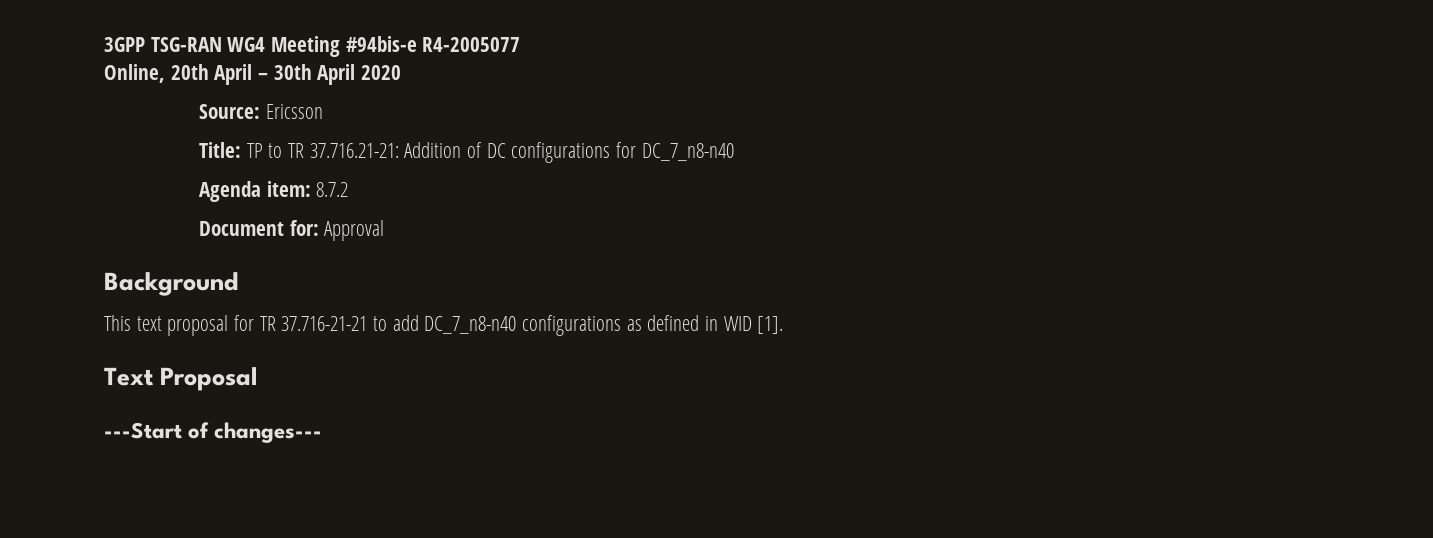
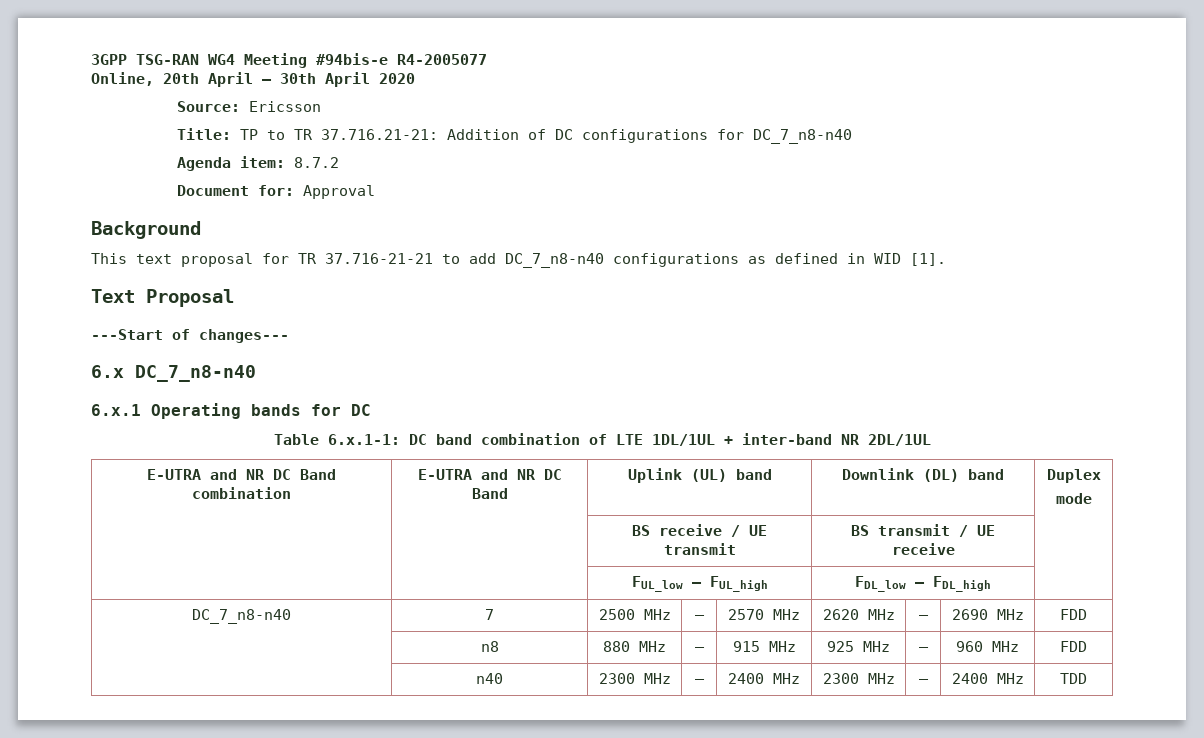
(323, 432) none -> [91,365,256,382] [91,403,371,419] [273,433,931,446] [147,469,336,480] [192,487,291,499] [417,469,562,480] [471,488,508,499] [627,468,772,483] [842,468,1004,482] [1046,469,1101,483] [1055,493,1092,504] [632,524,767,537] [663,543,736,555] [851,524,995,537] [891,543,955,555] [631,576,768,592] [855,576,991,592] [192,609,291,624] [485,609,494,620] [598,609,671,620] [694,615,705,620] [728,609,800,620] [822,609,895,620] [918,615,929,620] [951,609,1024,620] [1060,609,1087,620] [480,641,499,652] [603,641,666,652] [694,647,705,652] [732,641,796,652] [827,641,890,652] [918,647,929,652] [956,641,1019,652] [1060,641,1087,652] [476,673,503,684] [598,673,671,684] [694,679,705,684] [728,673,800,684] [822,673,895,684] [918,679,929,684] [951,673,1024,684] [1060,673,1087,684] // 6.x DC_7_n8-n40 // 6.x.1 Operating bands for DC // Table 6.x.1-1: DC band combination of LTE 1DL/1UL + inter-band NR 2DL/1UL // E-UTRA and NR DC Band combination | E-UTRA and NR DC Band | Uplink (UL) band | Downlink (DL) band | Duplex // mode // | | BS receive / UE transmit | BS transmit / UE receive | // | | FUL_low – FUL_high | FDL_low – FDL_high | // DC_7_n8-n40 | 7 | 2500 MHz | – | 2570 MHz | 2620 MHz | – | 2690 MHz | FDD // | n8 | 880 MHz | – | 915 MHz | 925 MHz | – | 960 MHz | FDD // | n40 | 2300 MHz | – | 2400 MHz | 2300 MHz | – | 2400 MHz | TDD

